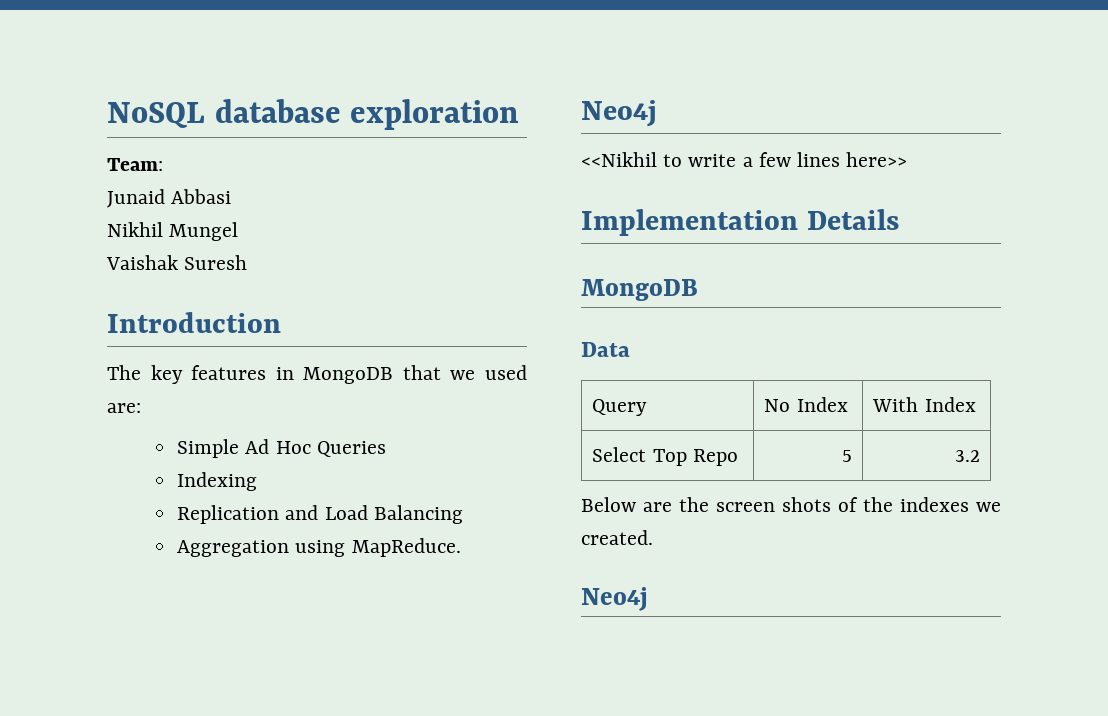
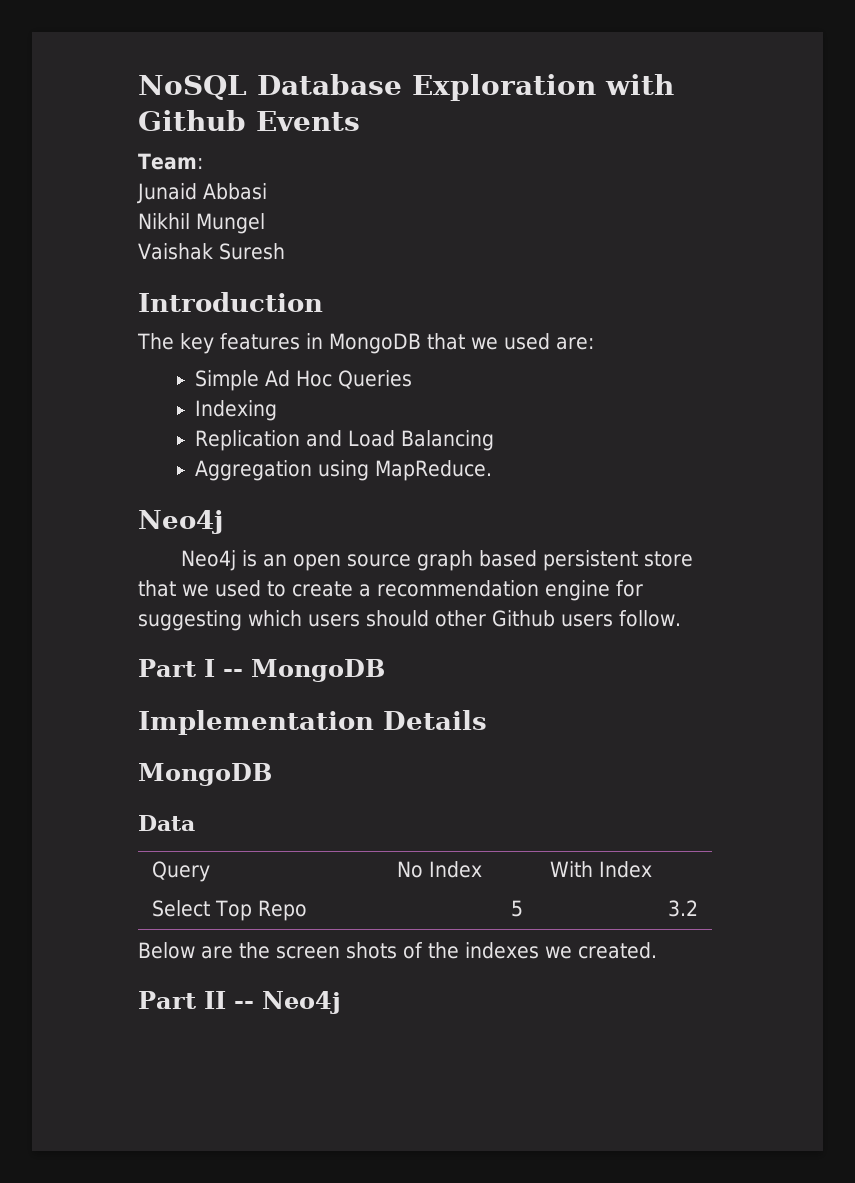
[214,99,520,130] database exploration -> [257,74,674,101] [138,110,360,131] Database Exploration with Github Events
[581,152,908,167] <<Nikhil to write a few lines here>> -> [180,550,693,571] [138,580,643,601] [138,610,681,631] [138,659,385,682] Neo4j is an open source graph based persistent store that we used to create a recommendation engine for suggesting which users should other Github users follow. // Part I -- MongoDB
(653, 537) none -> [138,991,254,1009] Part II --

